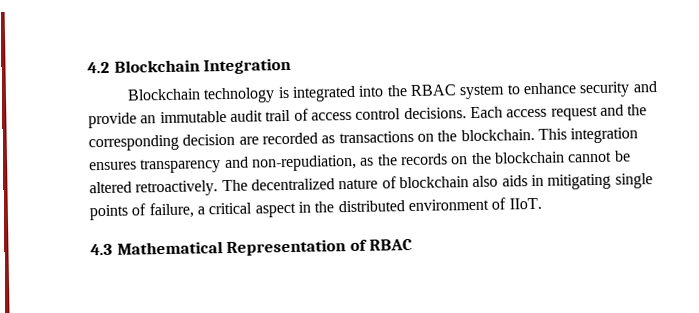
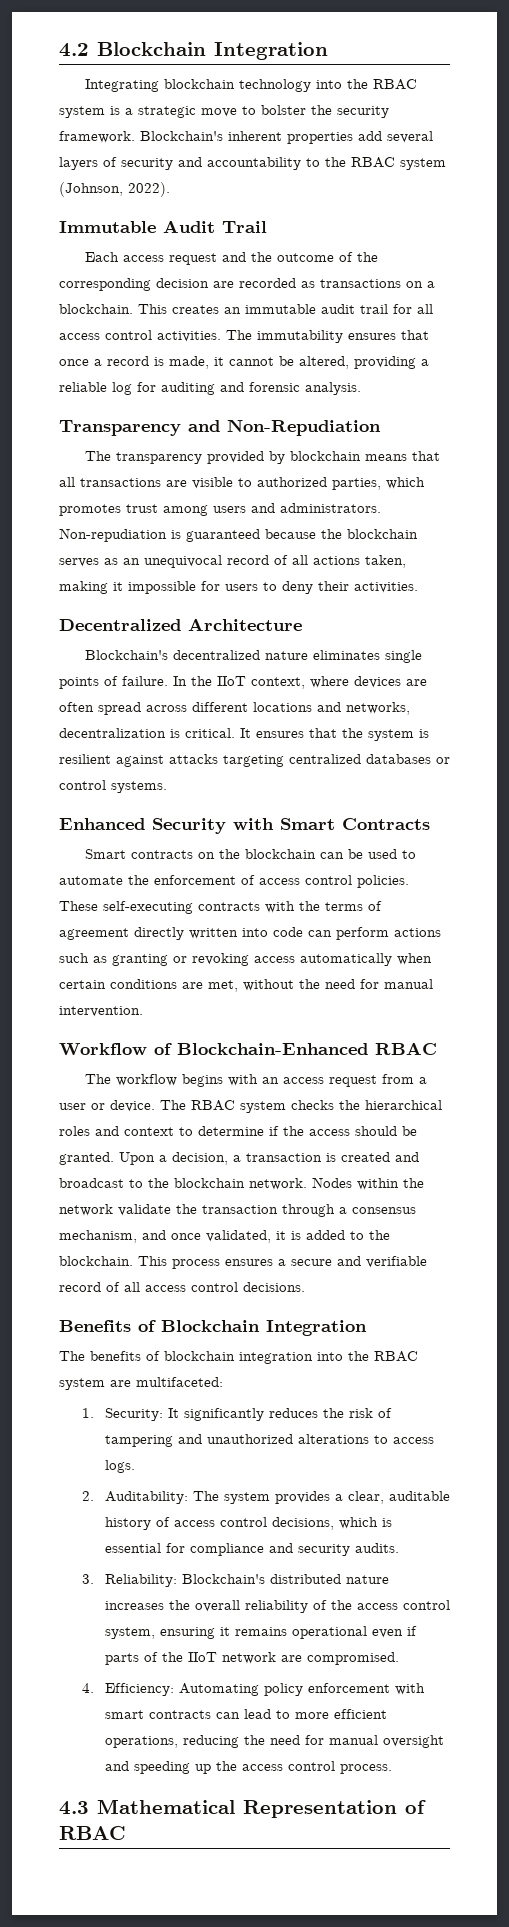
[126,81,657,104] [88,107,467,129] Blockchain technology is integrated into the RBAC system to enhance security and provide an immutable audit trail of access control decisions. -> [85,79,418,92] [59,105,389,118] [59,131,433,144] [59,157,446,170] [59,182,170,197] [59,220,267,233] Integrating blockchain technology into the RBAC system is a strategic move to bolster the security framework. Blockchain's inherent properties add several layers of security and accountability to the RBAC system (Johnson, 2022). // Immutable Audit Trail //
(648, 110) none -> [277,252,379,262] outcome of the
[437,127,639,144] [89,150,631,174] [89,173,653,197] [89,197,542,221] the blockchain. This integration ensures transparency and non-repudiation, as the records on the blockchain cannot be altered retroactively. The decentralized nature of blockchain also aids in mitigating single points of failure, a critical aspect in the distributed environment of IIoT. -> [427,281,435,288] [59,304,433,314] [59,330,429,343] [59,356,429,369] [59,382,361,395] [59,419,381,436] [85,451,441,464] [59,477,425,490] [59,503,381,516] [59,528,418,542] [59,555,406,568] [59,581,418,594] [59,618,302,631] [85,650,423,663] [59,676,427,689] [59,702,410,715] [59,728,429,741] [59,754,450,767] [59,780,167,793] [59,818,430,834] [85,849,417,859] [59,875,409,888] [59,901,382,914] [59,927,441,940] [59,953,432,966] [59,979,433,992] [59,1006,143,1017] [59,1042,437,1056] [85,1074,428,1087] [59,1100,442,1113] [59,1126,417,1136] [59,1152,419,1165] [59,1177,424,1190] [59,1204,416,1217] [59,1230,390,1243] [59,1256,427,1269] [59,1282,305,1292] [59,1320,367,1336] [59,1351,418,1364] [59,1377,223,1390] [81,1408,392,1421] [104,1434,434,1447] [104,1460,135,1473] [81,1491,450,1504] [104,1517,392,1530] [104,1543,399,1556] [81,1574,389,1587] [104,1600,450,1613] [104,1626,417,1639] [104,1652,399,1665] [81,1683,425,1696] [104,1709,387,1719] [104,1735,444,1748] [104,1761,392,1774] a blockchain. This creates an immutable audit trail for all access control activities. The immutability ensures that once a record is made, it cannot be altered, providing a reliable log for auditing and forensic analysis. // Transparency and Non-Repudiation // The transparency provided by blockchain means that all transactions are visible to authorized parties, which promotes trust among users and administrators. Non-repudiation is guaranteed because the blockchain serves as an unequivocal record of all actions taken, making it impossible for users to deny their activities. // Decentralized Architecture // Blockchain's decentralized nature eliminates single points of failure. In the IIoT context, where devices are often spread across different locations and networks, decentralization is critical. It ensures that the system is resilient against attacks targeting centralized databases or control systems. // Enhanced Security with Smart Contracts // Smart contracts on the blockchain can be used to automate the enforcement of access control policies. These self-executing contracts with the terms of agreement directly written into code can perform actions such as granting or revoking access automatically when certain conditions are met, without the need for manual intervention. // Workflow of Blockchain-Enhanced RBAC // The workflow begins with an access request from a user or device. The RBAC system checks the hierarchical roles and context to determine if the access should be granted. Upon a decision, a transaction is created and broadcast to the blockchain network. Nodes within the network validate the transaction through a consensus mechanism, and once validated, it is added to the blockchain. This process ensures a secure and verifiable record of all access control decisions. // Benefits of Blockchain Integration // The benefits of blockchain integration into the RBAC system are multifaceted: // 1. Security: It significantly reduces the risk of tampering and unauthorized alterations to access logs. // 2. Auditability: The system provides a clear, auditable history of access control decisions, which is essential for compliance and security audits. // 3. Reliability: Blockchain's distributed nature increases the overall reliability of the access control system, ensuring it remains operational even if parts of the IIoT network are compromised. // 4. Efficiency: Automating policy enforcement with smart contracts can lead to more efficient operations, reducing the need for manual oversight and speeding up the access control process.

